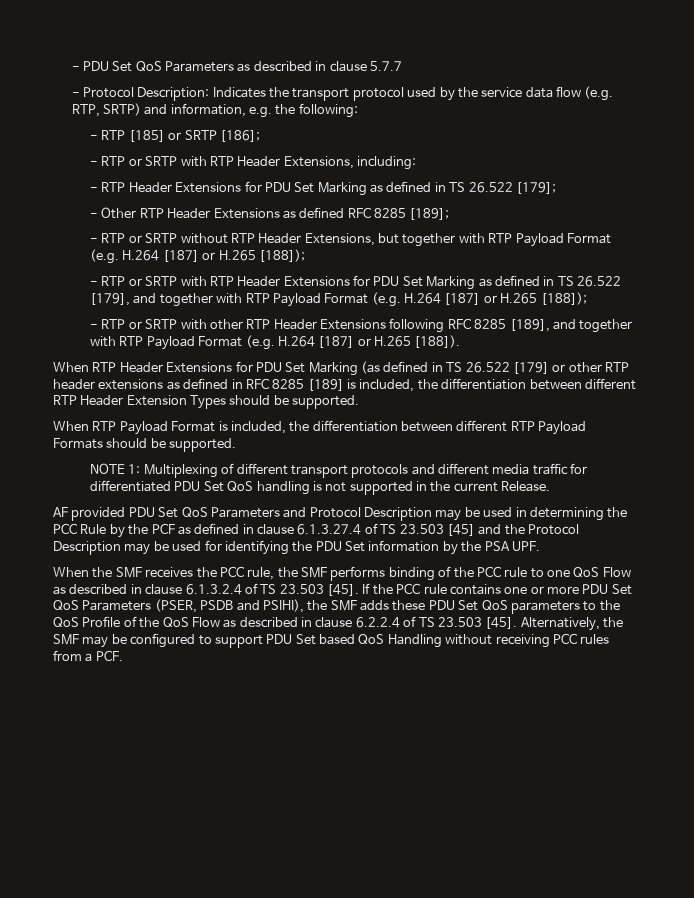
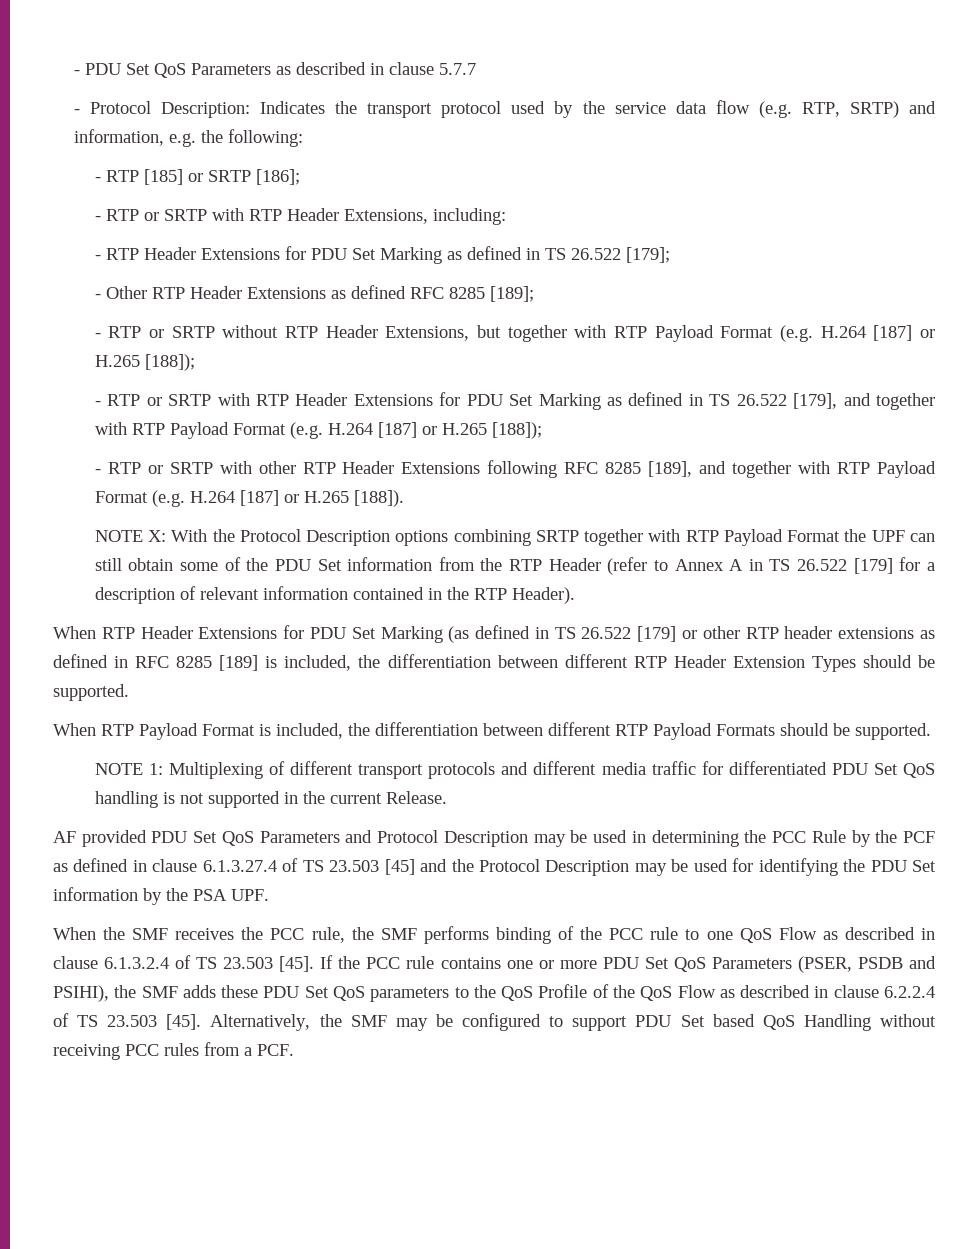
(461, 341) none -> [94,529,935,546] [94,557,936,575] [94,586,575,604] // NOTE X: With the Protocol Description options combining SRTP together with RTP Payload Format the UPF can still obtain some of the PDU Set information from the RTP Header (refer to Annex A in TS 26.522 [179] for a description of relevant information contained in the RTP Header).

